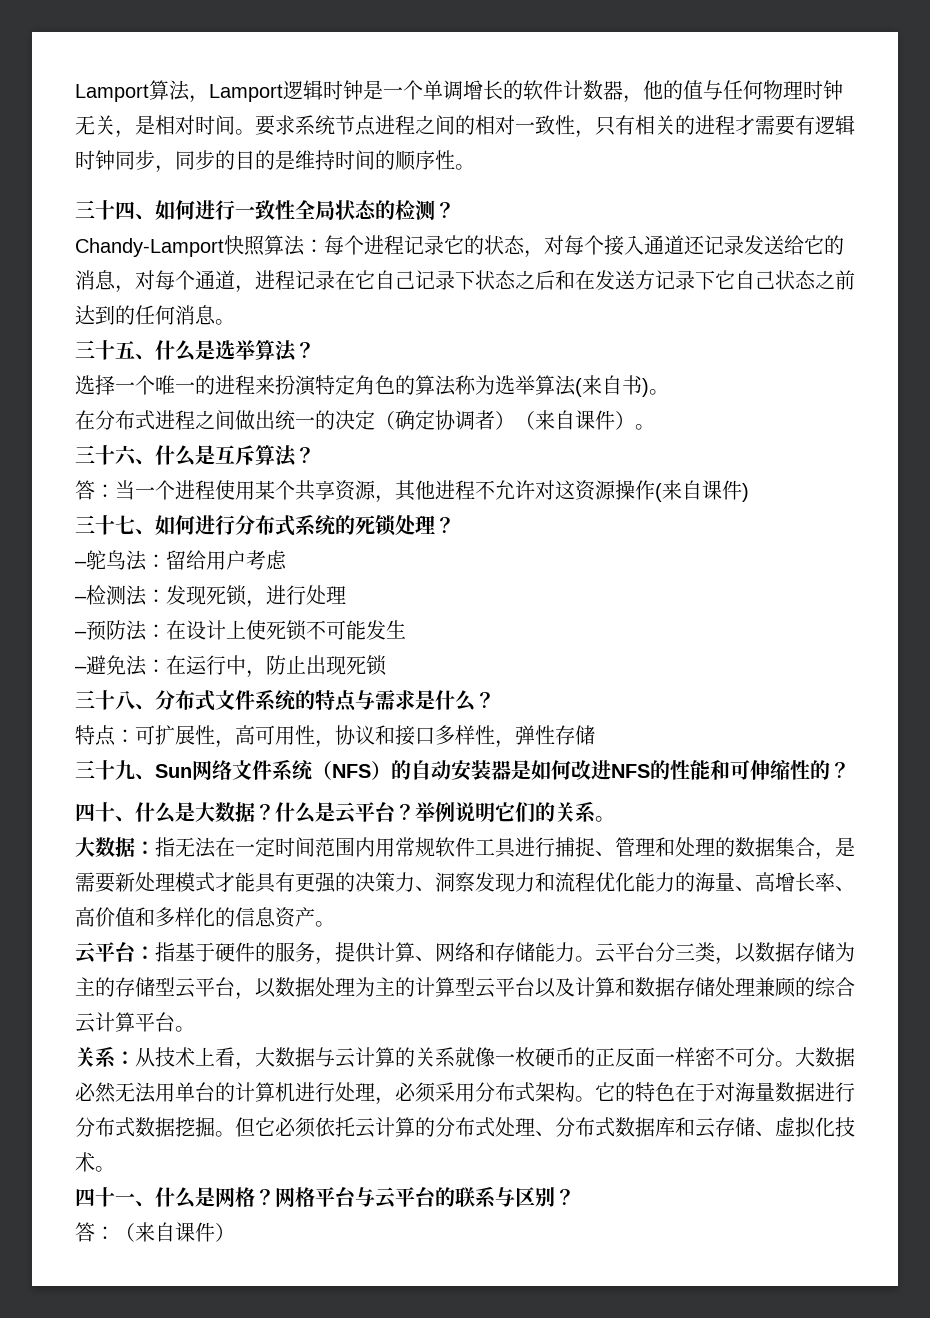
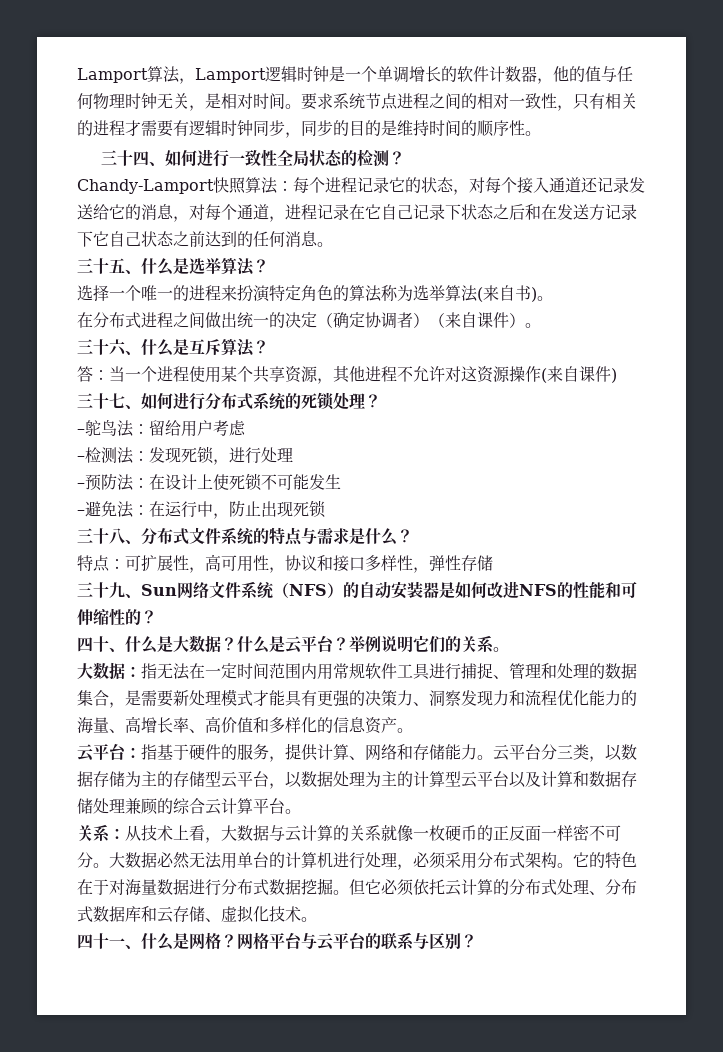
[75,1222,235,1242] // 答：（来自课件） -> (477, 941) none

